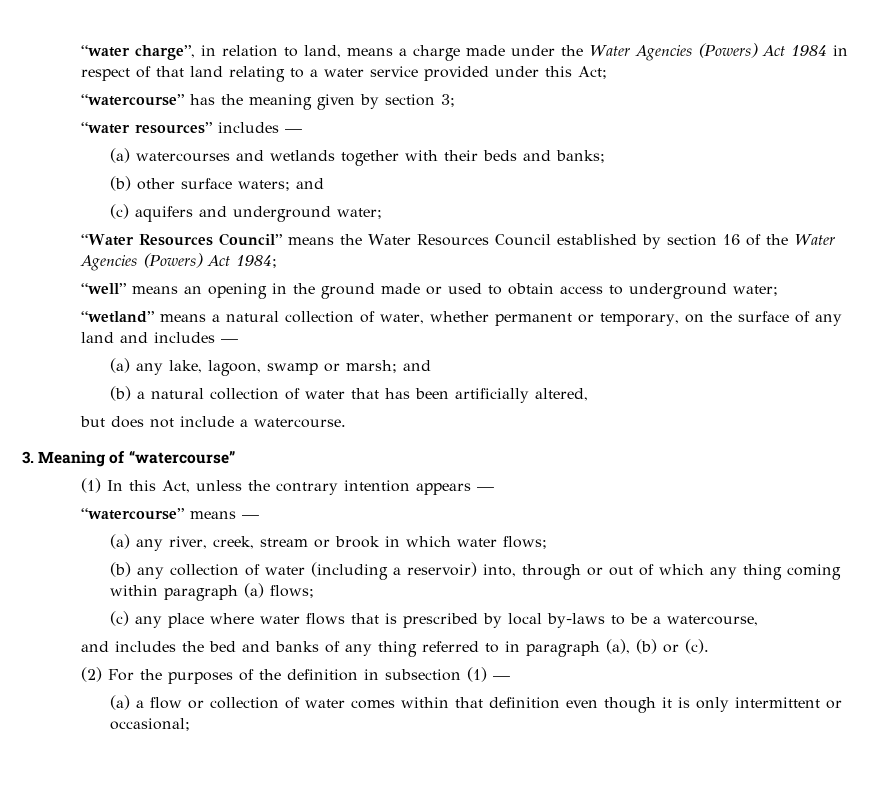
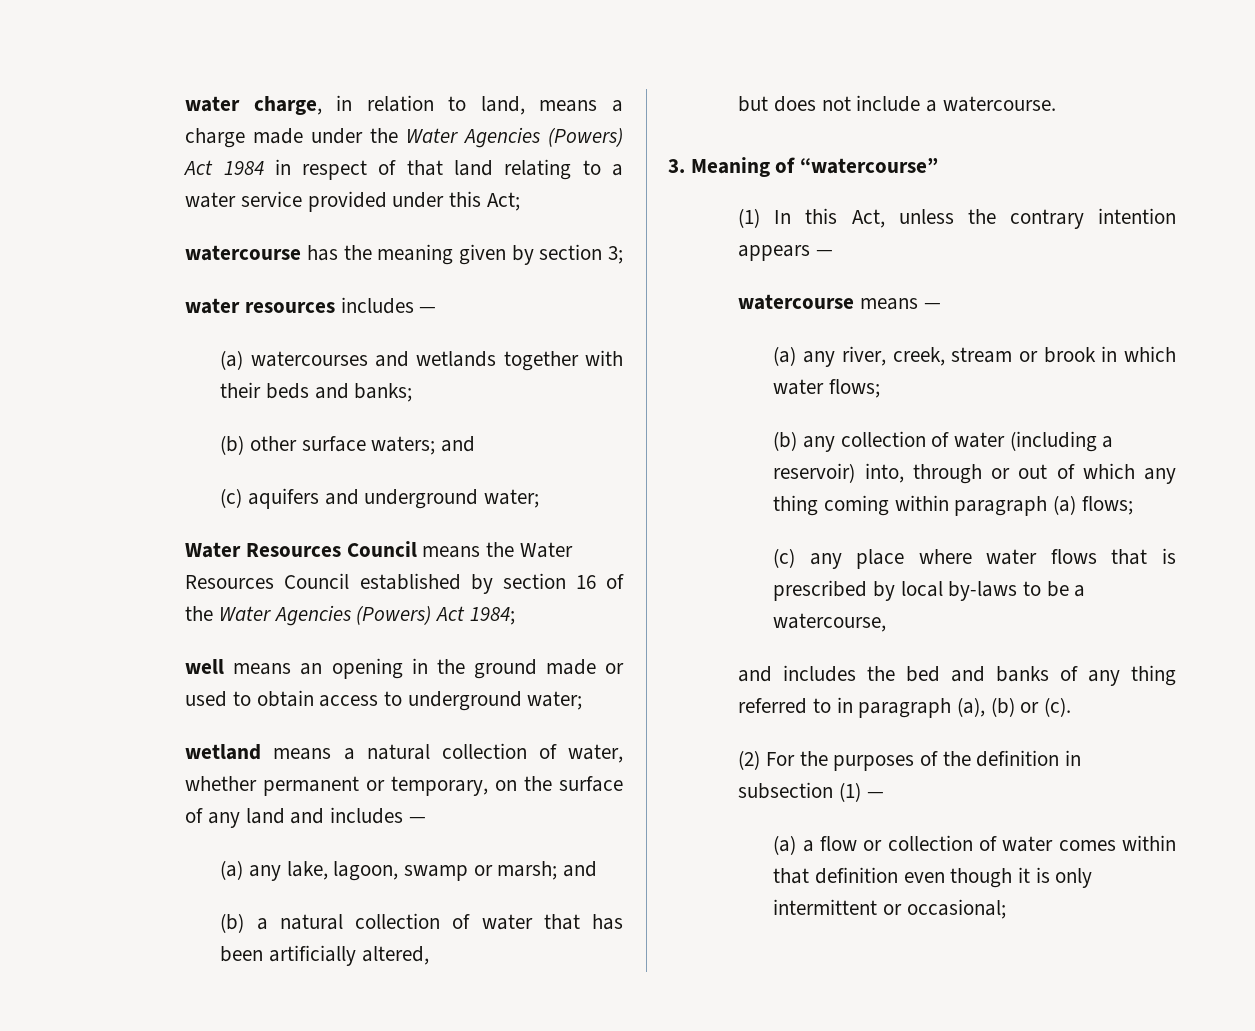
[80,45,195,60] “water charge”, -> [185,96,322,115] water charge,
[80,94,184,106] “watercourse” -> [185,245,302,261] watercourse
[80,122,212,134] “water resources” -> [185,298,335,314] water resources
[80,233,282,246] “Water Resources Council” -> [185,541,417,558] Water Resources Council
[80,283,126,294] “well” -> [185,659,225,674] well
[80,311,154,323] “wetland” -> [185,744,262,760] wetland
[80,508,184,520] “watercourse” -> [738,294,855,310] watercourse

